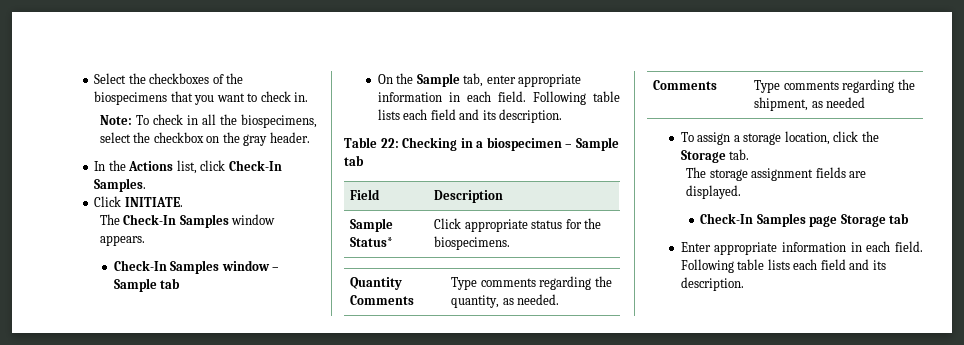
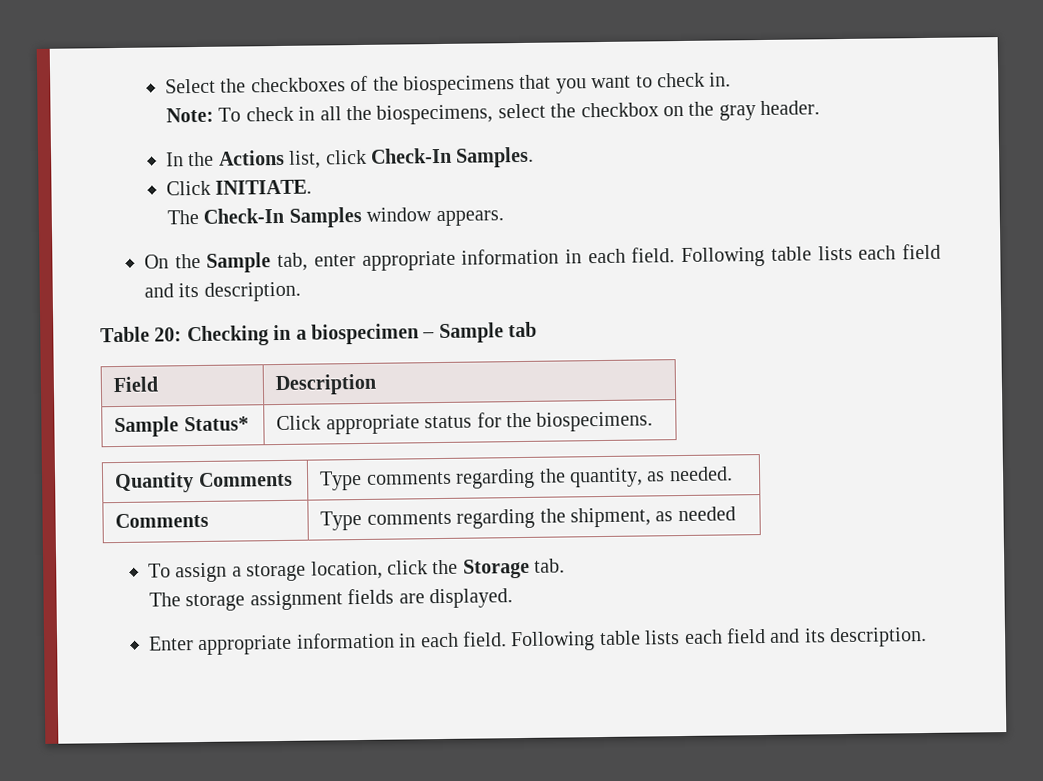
[113,260,280,274] [113,278,181,292] // Check-In Samples window – Sample tab -> (504, 218) none
[380,138,399,148] 22: -> [154,327,183,342] 20:
[700,213,910,227] // Check-In Samples page Storage tab -> (513, 598) none

